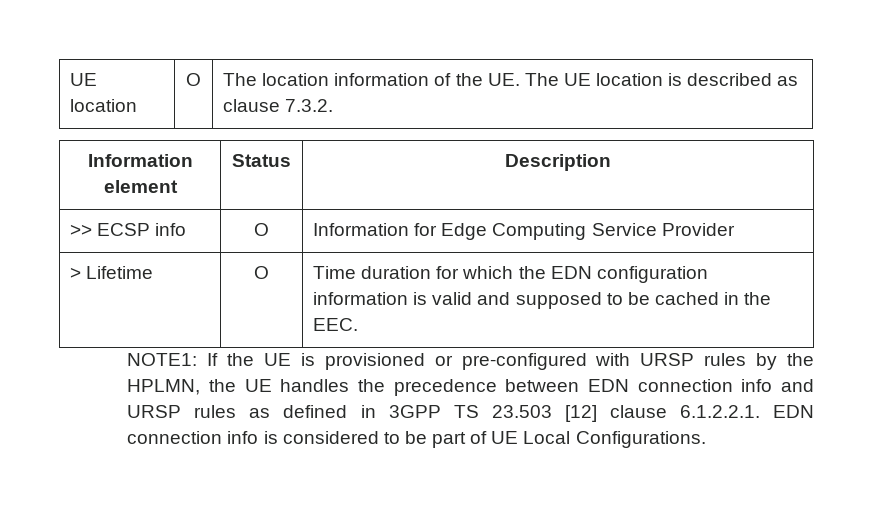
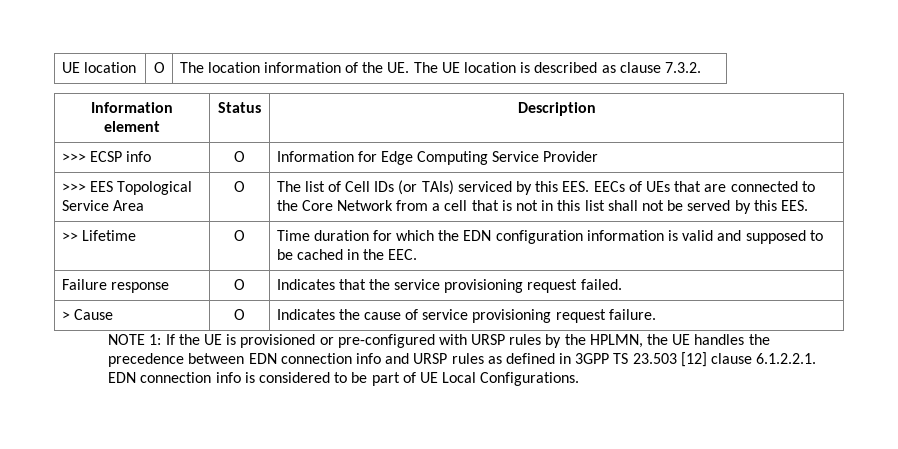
[70,224,93,236] >> -> [61,153,86,162] >>>
[70,267,82,279] > -> [61,181,192,195] [61,200,144,211] [234,181,245,192] [276,180,815,195] [276,200,808,214] [61,232,78,241] >>> EES Topological Service Area | O | The list of Cell IDs (or TAIs) serviced by this EES. EECs of UEs that are connected to the Core Network from a cell that is not in this list shall not be served by this EES. // >>
[127,353,198,366] // NOTE1: -> [61,279,169,293] [234,279,245,290] [276,279,622,293] [61,309,113,320] [234,309,245,320] [276,309,656,323] [108,334,162,345] // Failure response | O | Indicates that the service provisioning request failed. // > Cause | O | Indicates the cause of service provisioning request failure. // NOTE 1:

